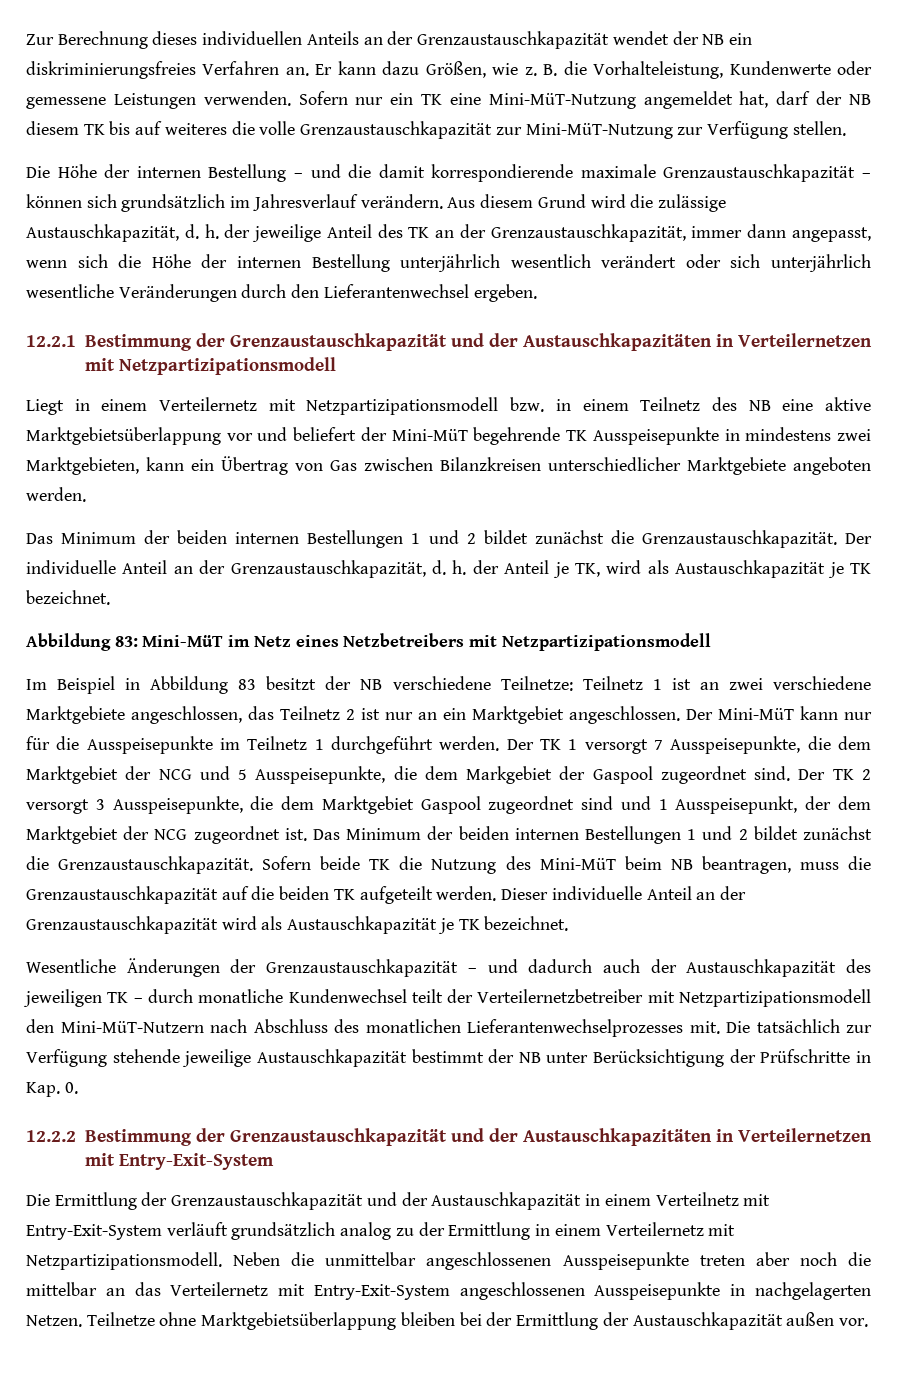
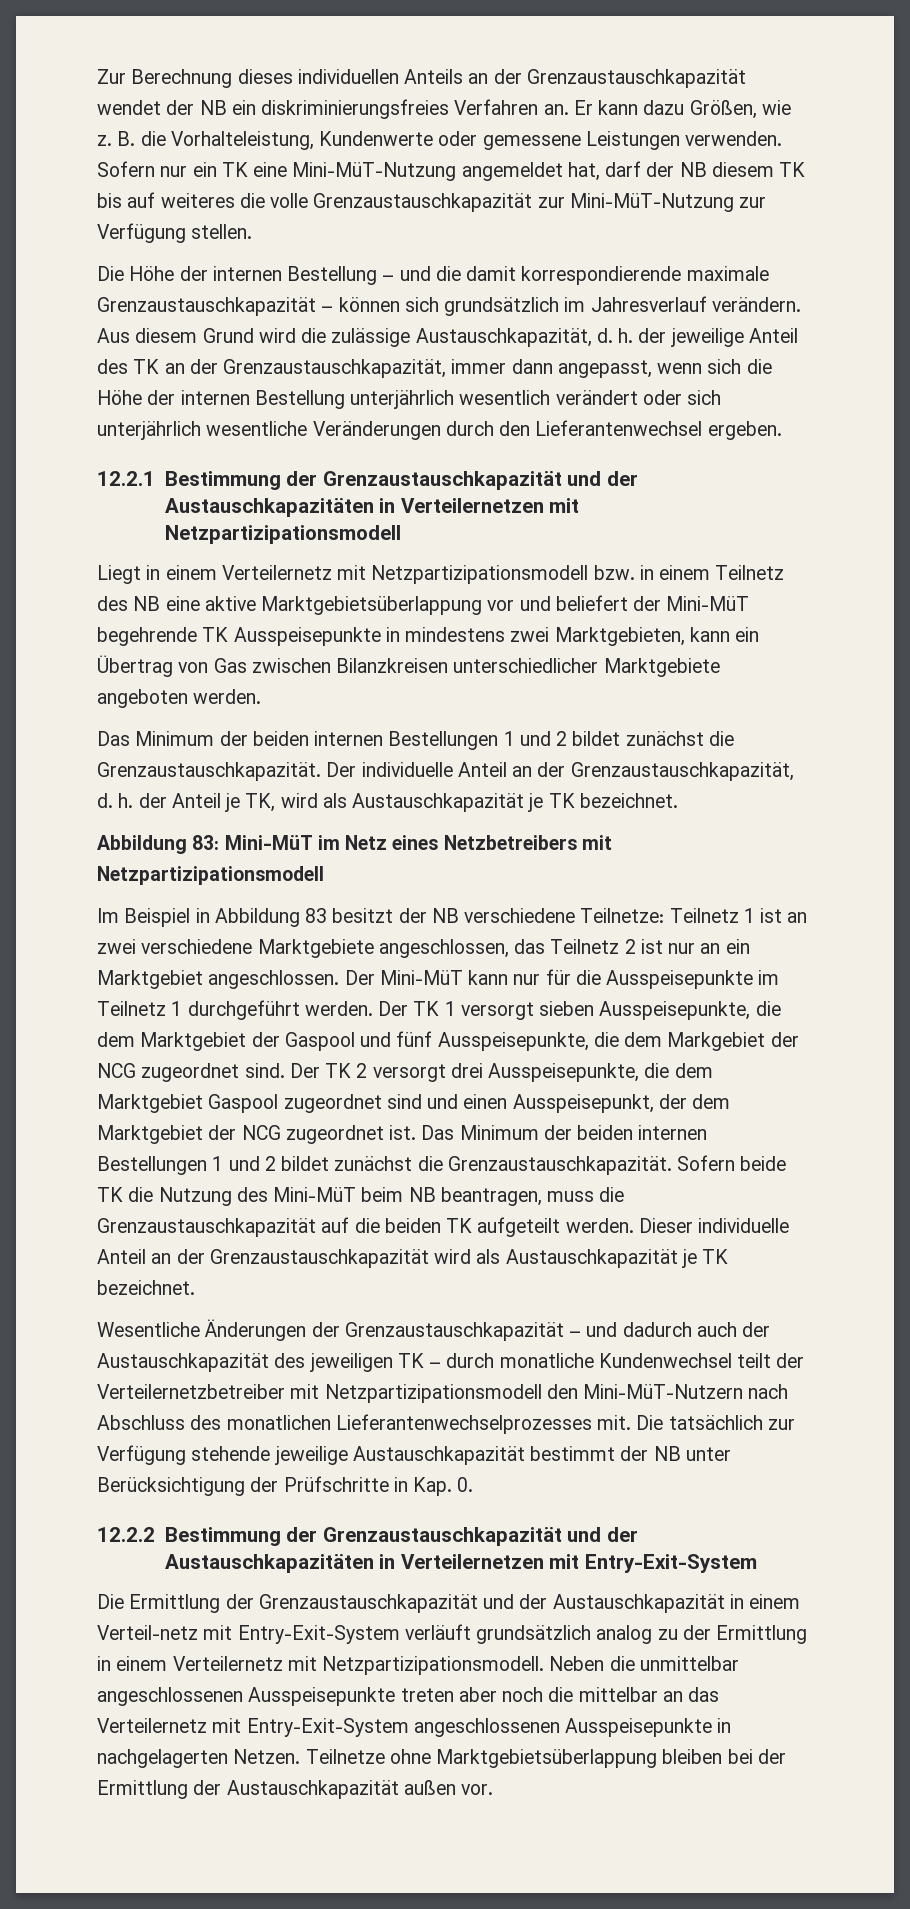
[654,740,664,750] 7 -> [539,1001,595,1016] sieben
[158,766,248,780] NCG und 5 -> [284,1031,433,1051] Gaspool und fünf
[592,766,653,784] Gaspool -> [97,1063,136,1078] NCG
[95,799,105,810] 3 -> [450,1063,483,1078] drei
[658,799,668,810] 1 -> [463,1094,508,1109] einen
[655,1192,739,1206] Verteilnetz -> [97,1625,198,1640] Verteil-netz

